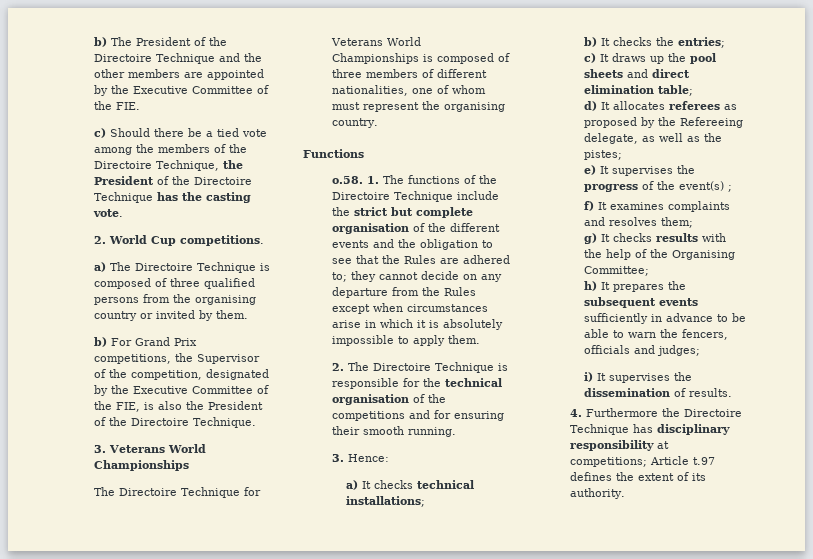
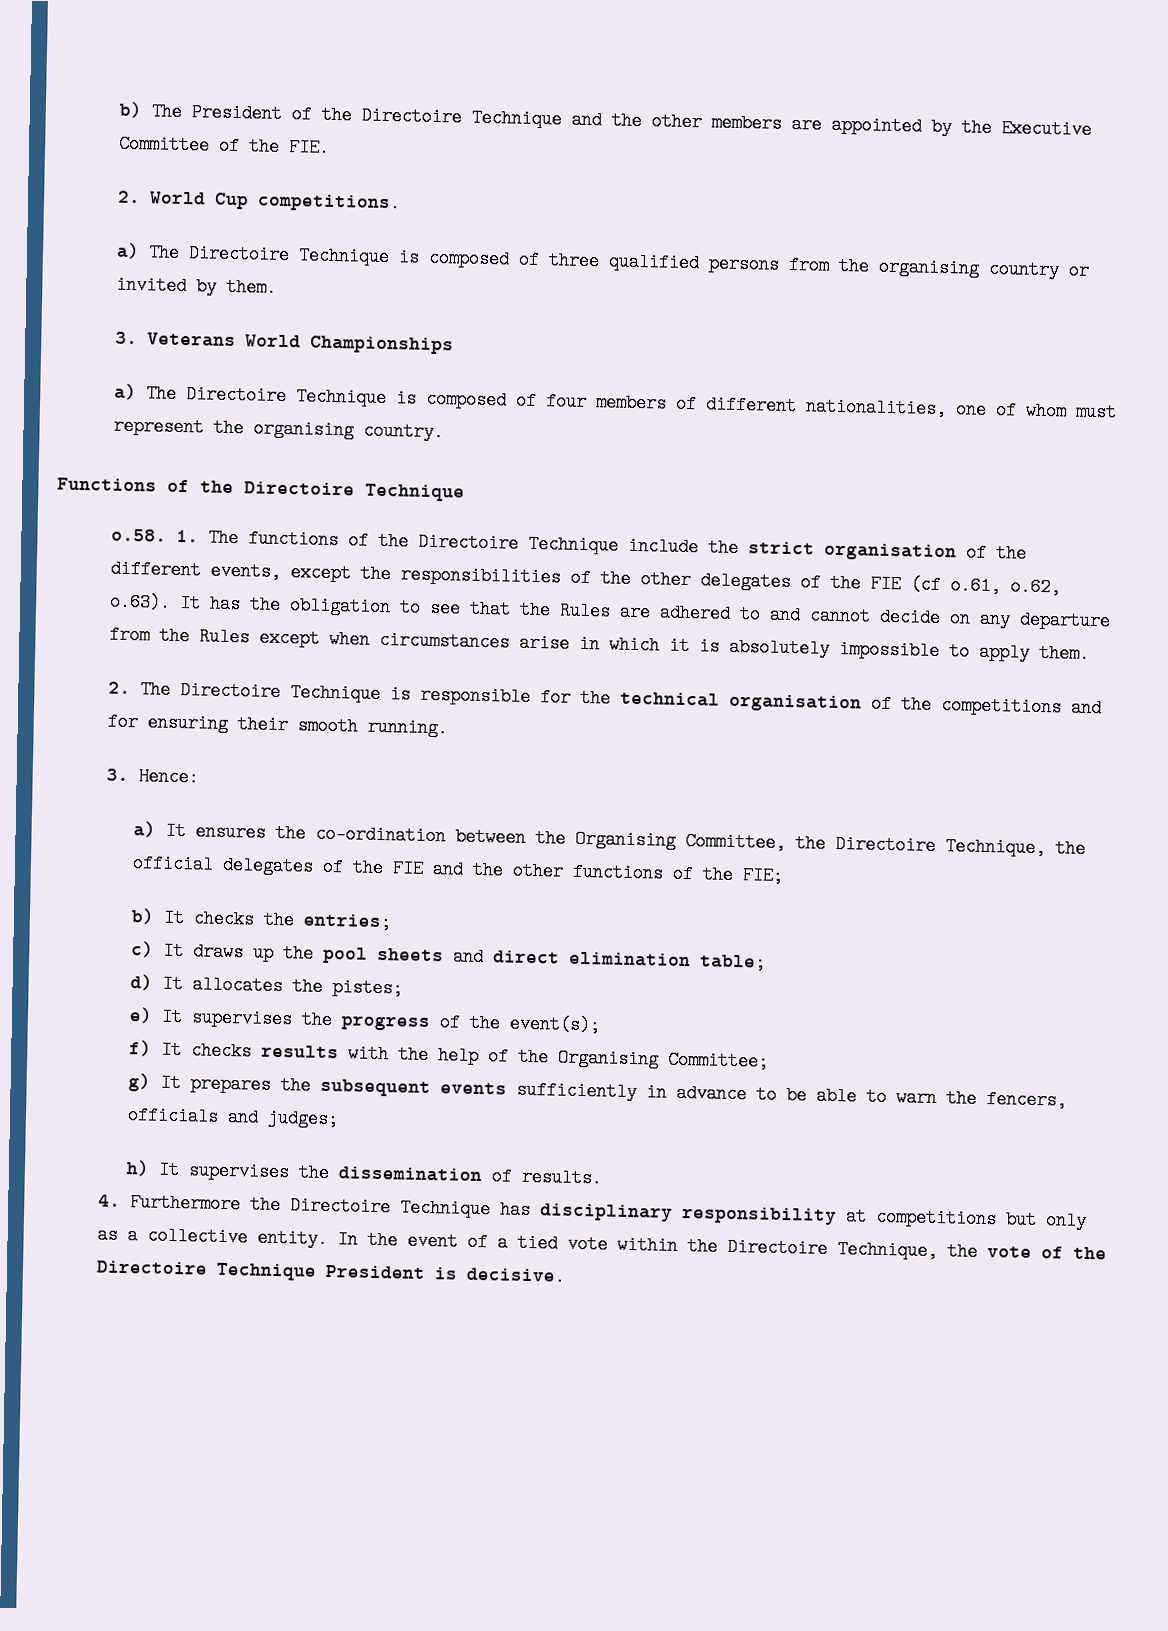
[93,128,267,138] [93,144,247,155] [93,160,243,171] [93,176,252,185] [93,192,251,203] [92,209,123,217] // c) Should there be a tied vote among the members of the Directoire Technique, the President of the Directoire Technique has the casting vote. -> (331, 147) none
[93,337,197,347] [93,353,260,364] [93,369,269,380] [93,385,269,396] [93,401,263,412] [93,417,256,428] // b) For Grand Prix competitions, the Supervisor of the competition, designated by the Executive Committee of the FIE, is also the President of the Directoire Technique. -> (278, 287) none
[93,487,261,498] [330,37,421,46] [331,53,510,64] [331,69,362,78] The Directoire Technique for Veterans World Championships is composed of three -> [114,383,588,411] a) The Directoire Technique is composed of four
(364, 153) none -> [167,479,465,502] of the Directoire Technique
[390,207,473,218] but complete -> (816, 548) none
[331,239,394,248] events and -> [210,561,1062,597] [109,592,242,614] events, except the responsibilities of the other delegates of the FIE (cf o.61, o.62, o.63). It has
[331,271,376,282] to; they -> [739,605,802,625] to and
[374,480,475,489] [346,496,426,507] checks technical installations; -> [194,822,1086,858] [131,854,784,885] ensures the co-ordination between the Organising Committee, the Directoire Technique, the official delegates of the FIE and the other functions of the FIE;
[669,101,738,110] [584,117,744,128] [584,133,701,144] referees as proposed by the Refereeing delegate, as well as -> (283, 985) none
[679,181,733,192] event(s) ; -> [508,1014,601,1035] event(s);
[610,201,731,212] [584,217,694,228] [584,233,611,244] examines complaints and resolves them; // g) It -> (182, 1050) none
[584,281,598,291] h) -> [127,1073,151,1092] g)
[584,372,594,382] i) -> [125,1160,150,1177] h)
[569,456,715,467] [569,472,706,481] [569,488,625,499] competitions; Article t.97 defines the extent of its authority. -> [875,1207,1088,1230] [97,1225,1108,1261] [96,1260,567,1286] competitions but only as a collective entity. In the event of a tied vote within the Directoire Technique, the vote of the Directoire Technique President is decisive.

